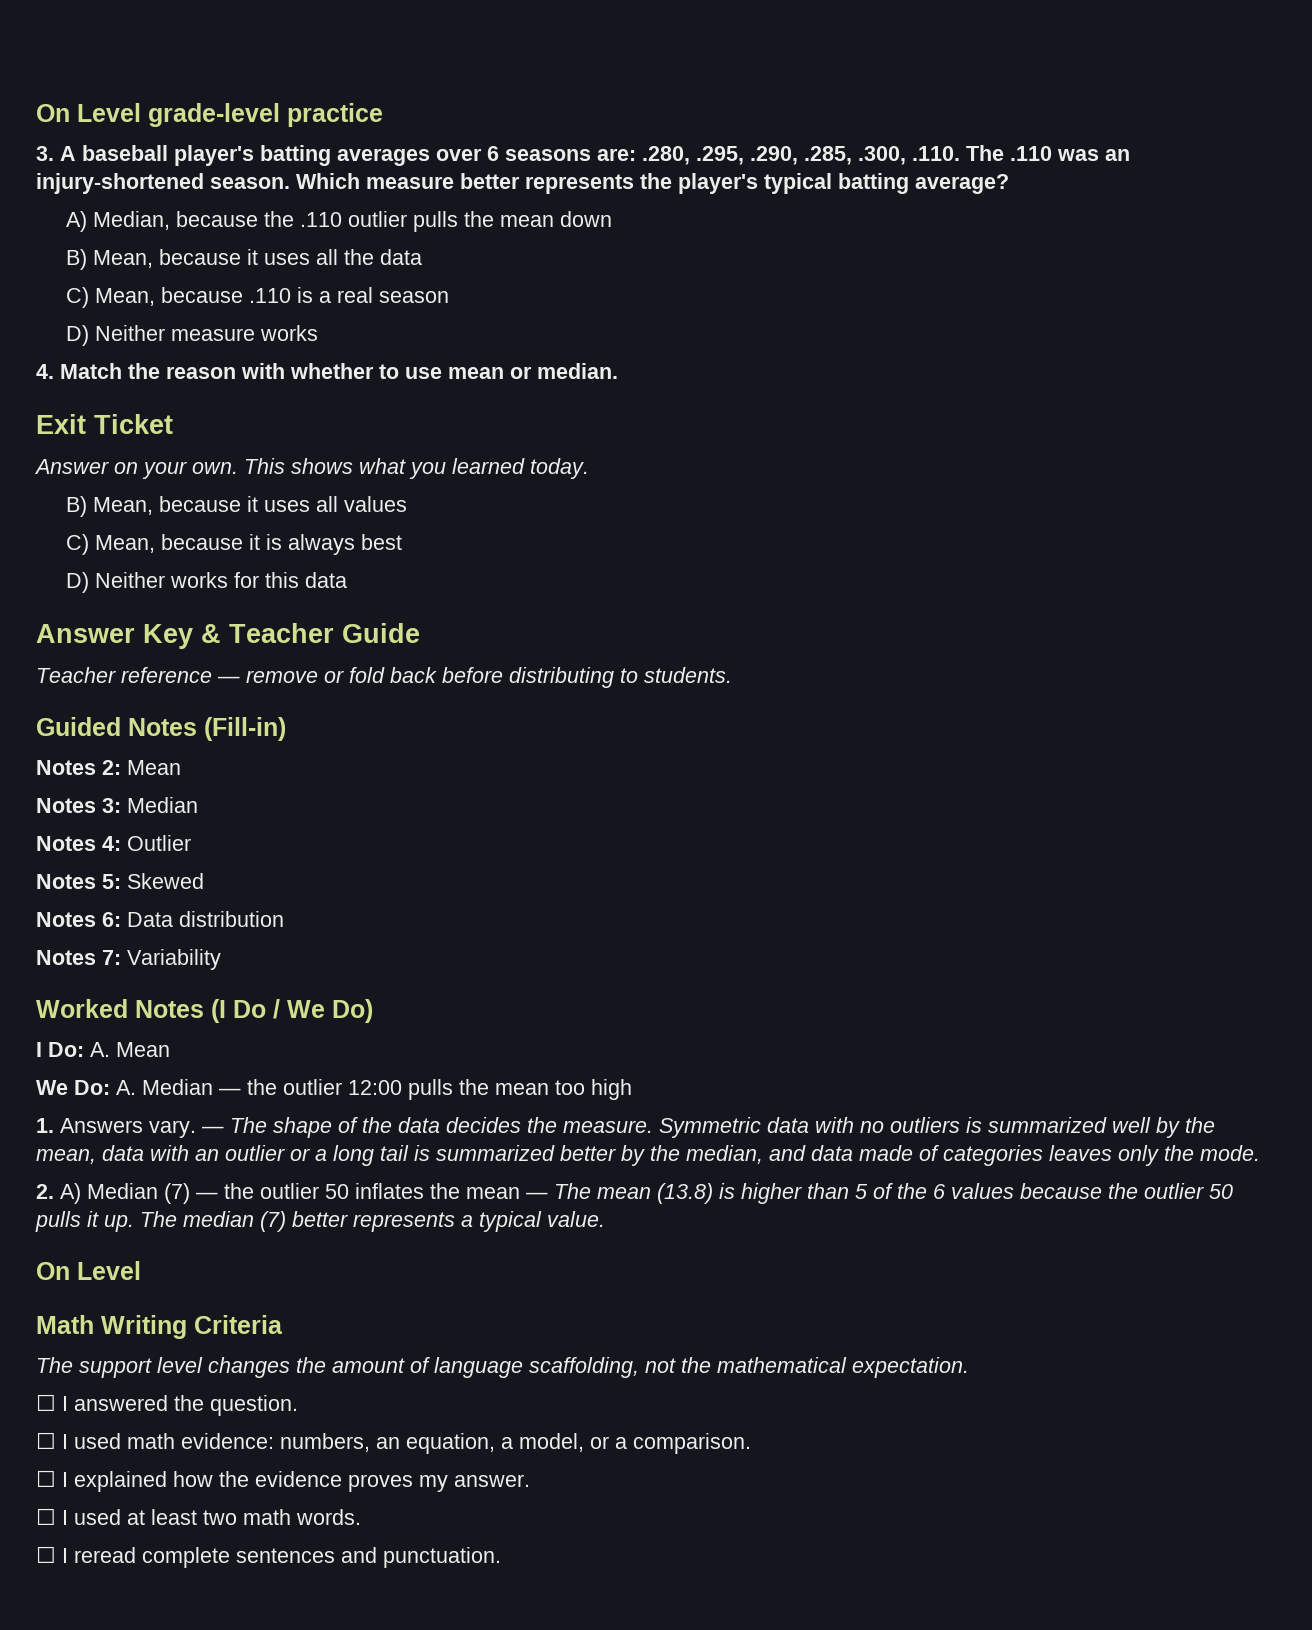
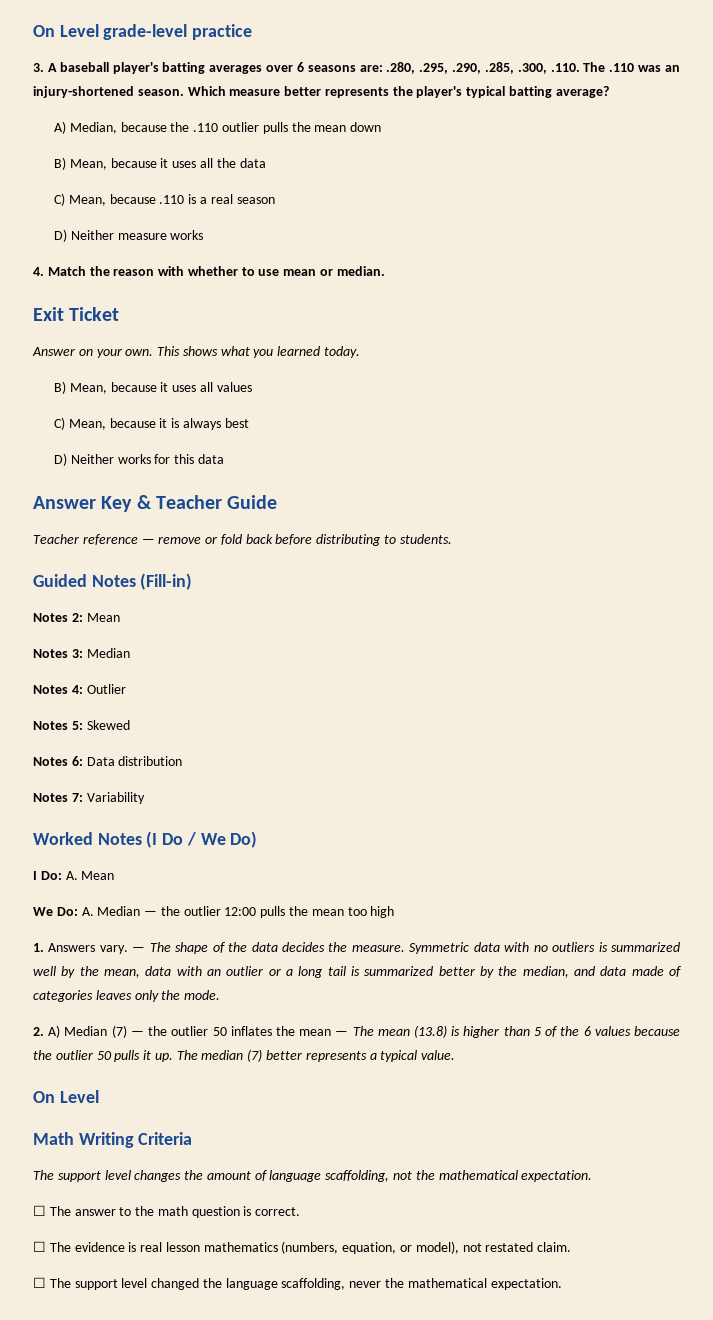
[62,1395,298,1416] [36,1432,751,1454] [36,1470,530,1492] [36,1508,361,1525] [36,1546,501,1568] I answered the question. // ☐ I used math evidence: numbers, an equation, a model, or a comparison. // ☐ I explained how the evidence proves my answer. // ☐ I used at least two math words. // ☐ I reread complete sentences and punctuation. -> [49,1206,301,1218] [33,1241,572,1254] [33,1277,562,1290] The answer to the math question is correct. // ☐ The evidence is real lesson mathematics (numbers, equation, or model), not restated claim. // ☐ The support level changed the language scaffolding, never the mathematical expectation.

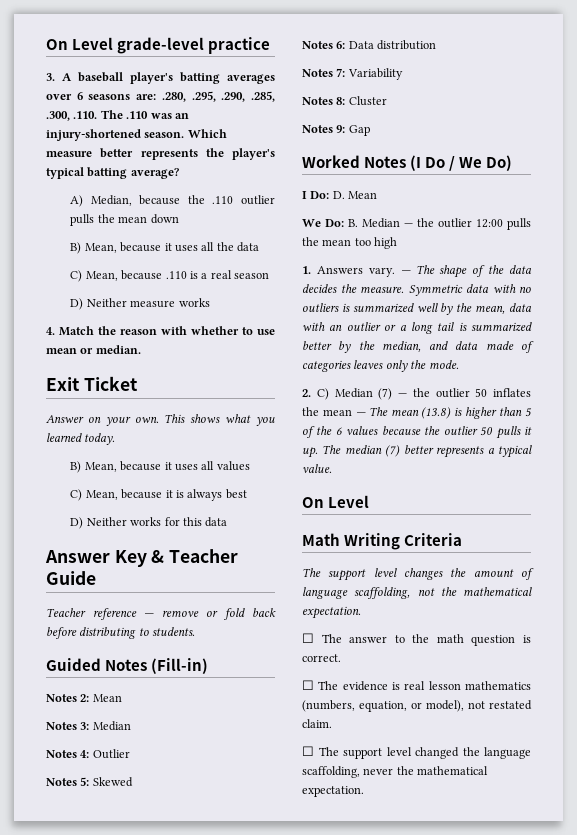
(145, 798) none -> [302,96,387,106] [302,125,370,136] // Notes 8: Cluster // Notes 9: Gap
[65,871,78,880] A. -> [332,191,345,199] D.
[81,907,94,916] A. -> [348,219,358,227] B.
[48,1025,61,1038] A) -> [316,388,329,400] C)

